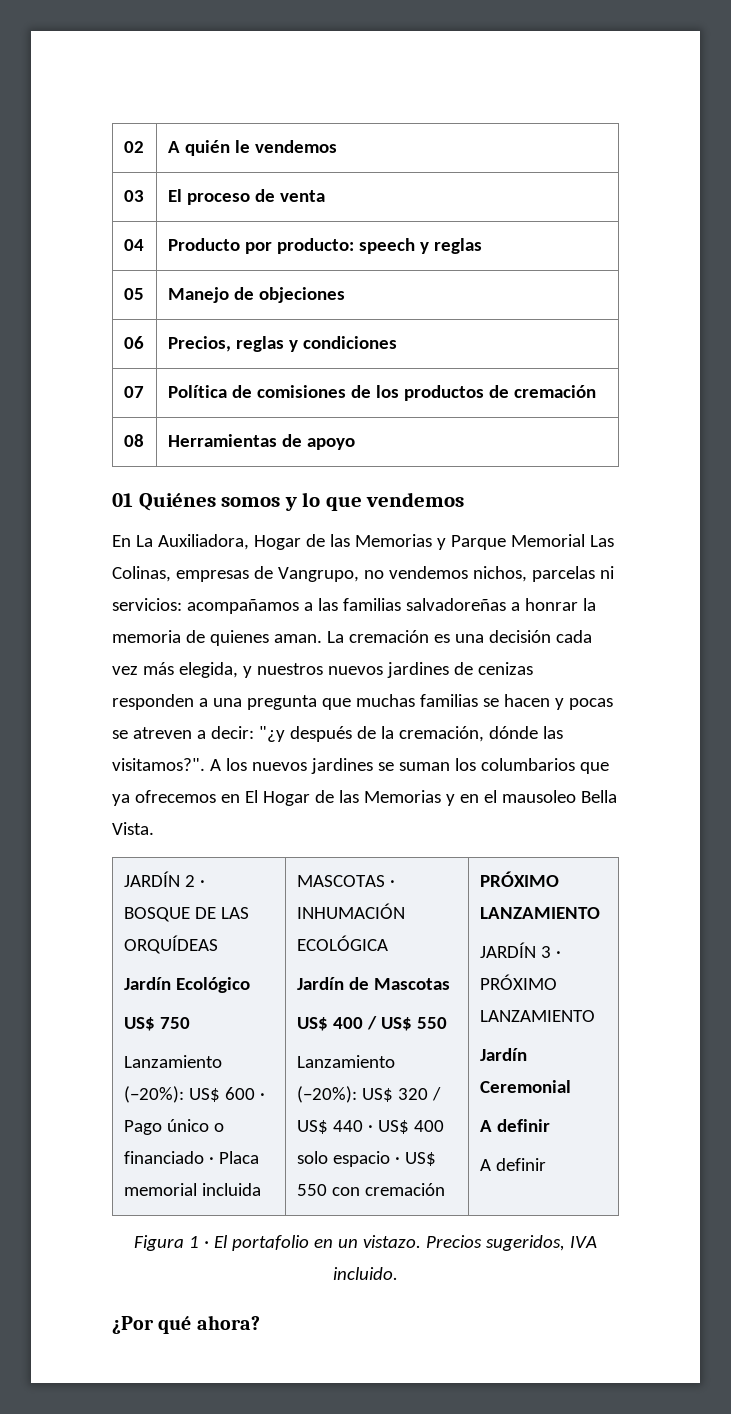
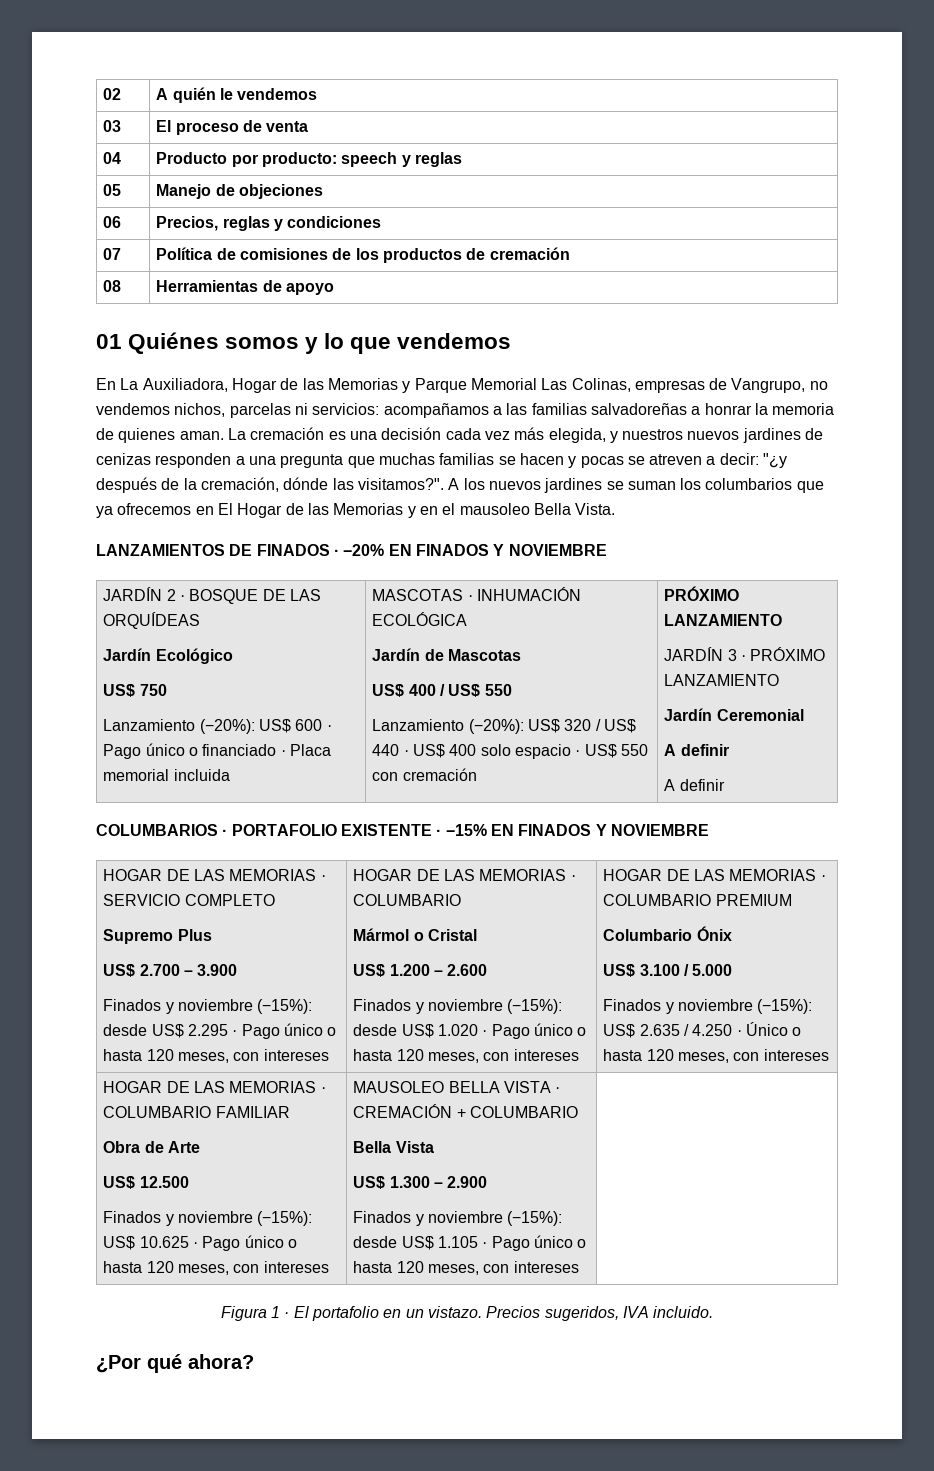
(154, 828) none -> [96,544,607,556] // LANZAMIENTOS DE FINADOS · −20% EN FINADOS Y NOVIEMBRE
(546, 1164) none -> [96,824,709,836] [103,869,326,881] [103,894,275,906] [103,929,212,944] [103,964,238,977] [103,999,313,1014] [103,1023,337,1039] [103,1049,329,1063] [353,869,576,881] [353,894,462,906] [353,928,478,941] [353,964,488,977] [353,999,563,1014] [353,1023,587,1039] [353,1049,579,1063] [603,869,826,881] [603,894,792,906] [603,926,732,941] [603,964,733,977] [603,999,813,1014] [603,1022,802,1038] [603,1049,829,1063] [103,1081,326,1093] [103,1106,290,1118] [103,1141,201,1153] [103,1176,189,1189] [103,1211,313,1226] [103,1235,297,1251] [103,1261,329,1275] [353,1081,561,1093] [353,1104,579,1118] [353,1141,434,1153] [353,1176,488,1189] [353,1211,563,1226] [353,1235,587,1251] [353,1261,579,1275] // COLUMBARIOS · PORTAFOLIO EXISTENTE · −15% EN FINADOS Y NOVIEMBRE // HOGAR DE LAS MEMORIAS · SERVICIO COMPLETO // Supremo Plus // US$ 2.700 – 3.900 // Finados y noviembre (−15%): desde US$ 2.295 · Pago único o hasta 120 meses, con intereses | HOGAR DE LAS MEMORIAS · COLUMBARIO // Mármol o Cristal // US$ 1.200 – 2.600 // Finados y noviembre (−15%): desde US$ 1.020 · Pago único o hasta 120 meses, con intereses | HOGAR DE LAS MEMORIAS · COLUMBARIO PREMIUM // Columbario Ónix // US$ 3.100 / 5.000 // Finados y noviembre (−15%): US$ 2.635 / 4.250 · Único o hasta 120 meses, con intereses // HOGAR DE LAS MEMORIAS · COLUMBARIO FAMILIAR // Obra de Arte // US$ 12.500 // Finados y noviembre (−15%): US$ 10.625 · Pago único o hasta 120 meses, con intereses | MAUSOLEO BELLA VISTA · CREMACIÓN + COLUMBARIO // Bella Vista // US$ 1.300 – 2.900 // Finados y noviembre (−15%): desde US$ 1.105 · Pago único o hasta 120 meses, con intereses |

